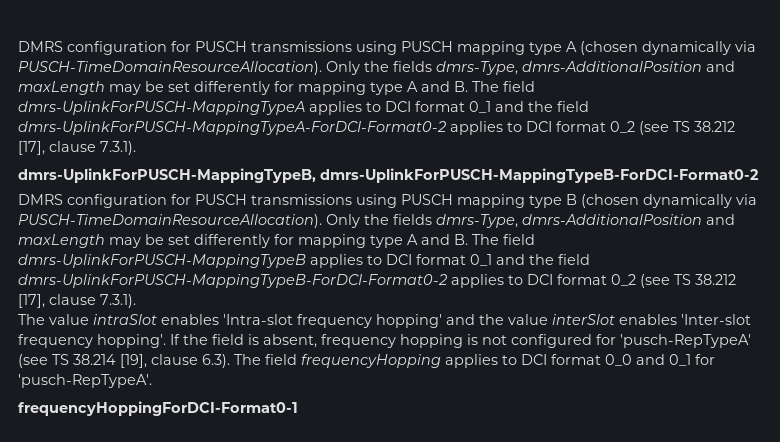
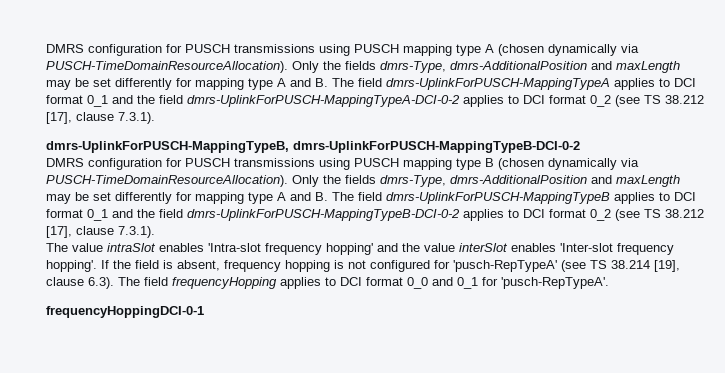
[18,121,446,135] dmrs-UplinkForPUSCH-MappingTypeA-ForDCI-Format0-2 -> [187,95,460,107] dmrs-UplinkForPUSCH-MappingTypeA-DCI-0-2
[320,168,759,183] dmrs-UplinkForPUSCH-MappingTypeB-ForDCI-Format0-2 -> [293,141,580,153] dmrs-UplinkForPUSCH-MappingTypeB-DCI-0-2
[18,274,447,288] dmrs-UplinkForPUSCH-MappingTypeB-ForDCI-Format0-2 -> [187,209,460,221] dmrs-UplinkForPUSCH-MappingTypeB-DCI-0-2
[18,401,298,416] frequencyHoppingForDCI-Format0-1 -> [46,306,204,318] frequencyHoppingDCI-0-1

